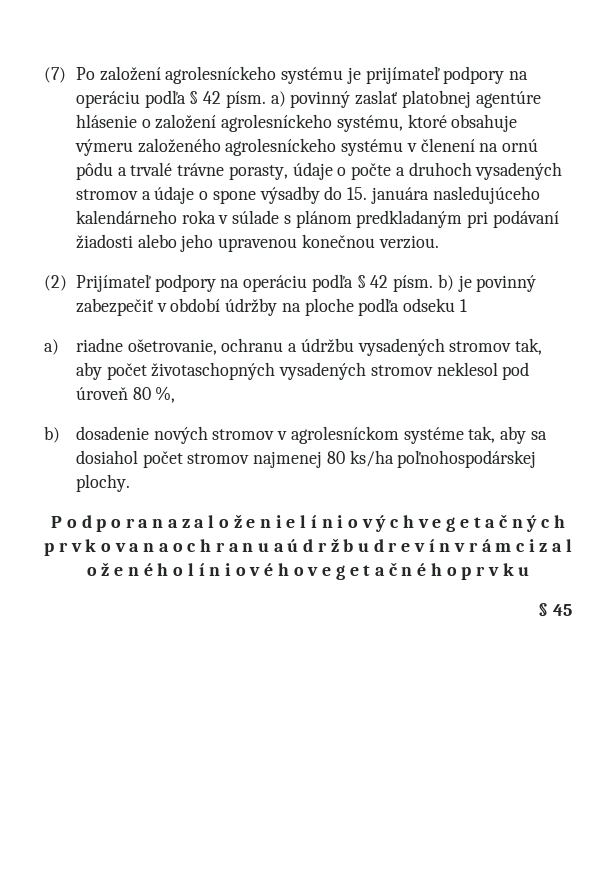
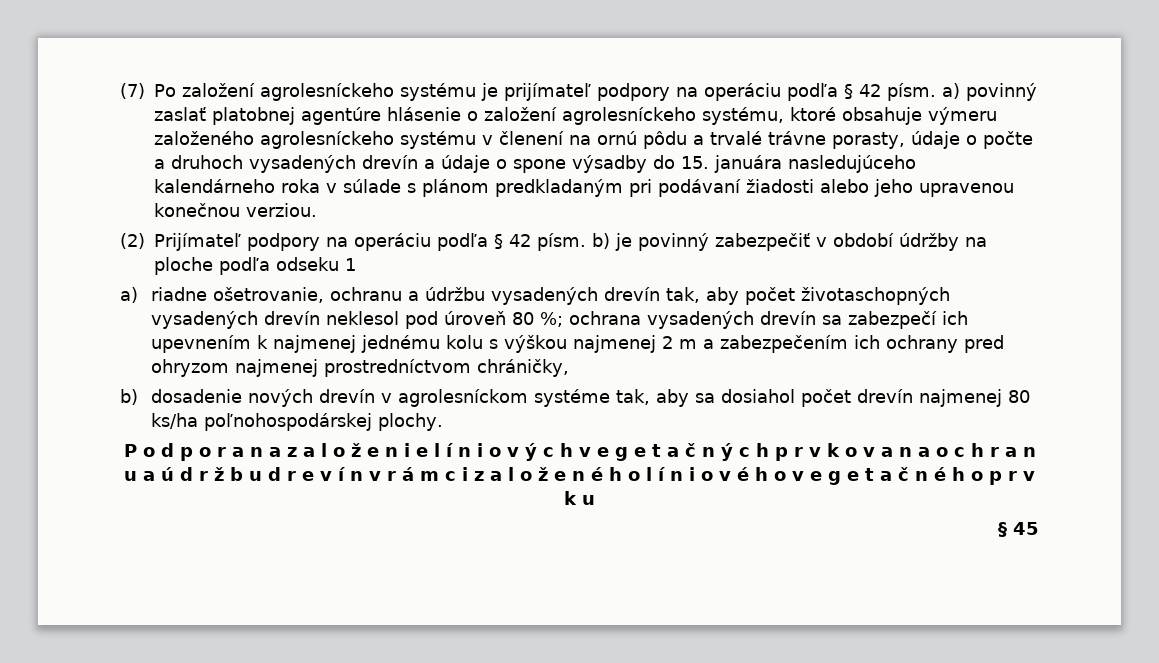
[75,189,138,200] stromov -> [362,155,418,169] drevín
[449,341,512,352] stromov -> [603,287,660,301] drevín
[370,365,433,376] stromov -> [263,311,320,325] drevín
[155,386,176,403] %, -> [539,311,968,329] [150,335,1004,353] [150,359,569,377] %; ochrana vysadených drevín sa zabezpečí ich upevnením k najmenej jednému kolu s výškou najmenej 2 m a zabezpečením ich ochrany pred ohryzom najmenej prostredníctvom chráničky,
[212,429,275,440] stromov -> [318,389,375,403] drevín
[187,453,250,464] stromov -> [856,389,913,403] drevín

